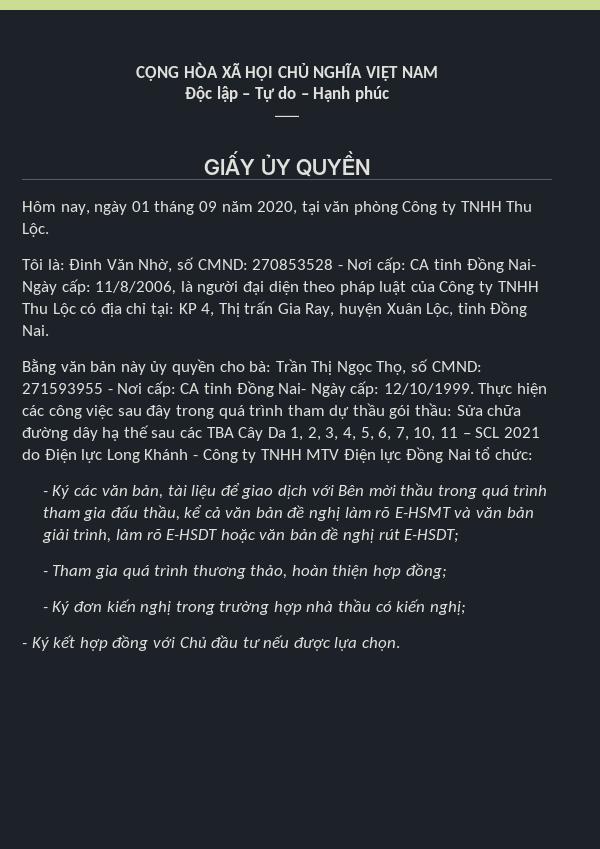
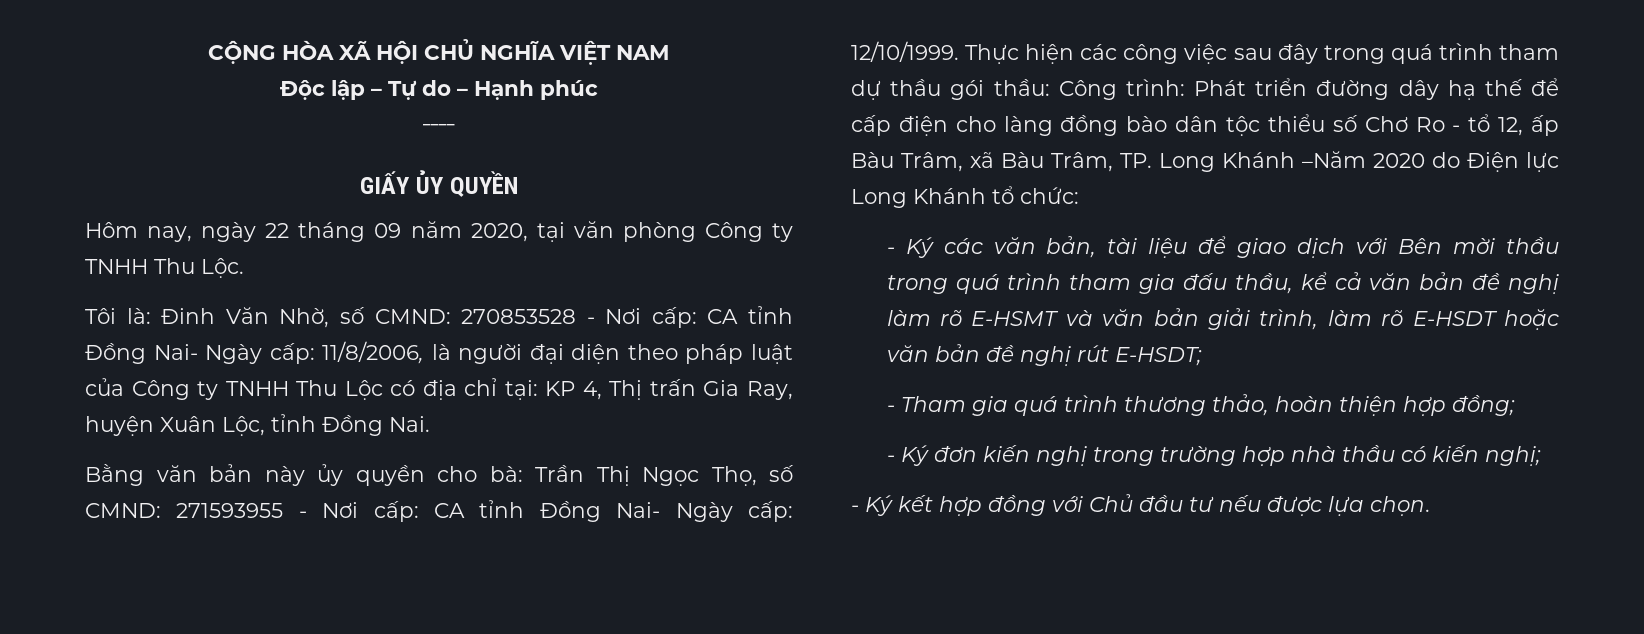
[131,201,150,212] 01 -> [265,223,290,238] 22
[456,405,522,416] [22,425,540,441] Sửa chữa đường dây hạ thế sau các TBA Cây Da 1, 2, 3, 4, 5, 6, 7, 10, 11 – SCL 2021 -> [1058,78,1559,100] [851,114,1559,136] [851,151,1425,172] Công trình: Phát triển đường dây hạ thế để cấp điện cho làng đồng bào dân tộc thiểu số Chơ Ro - tổ 12, ấp Bàu Trâm, xã Bàu Trâm, TP. Long Khánh –Năm 2020
[192,447,471,463] - Công ty TNHH MTV Điện lực Đồng Nai -> (986, 196) none

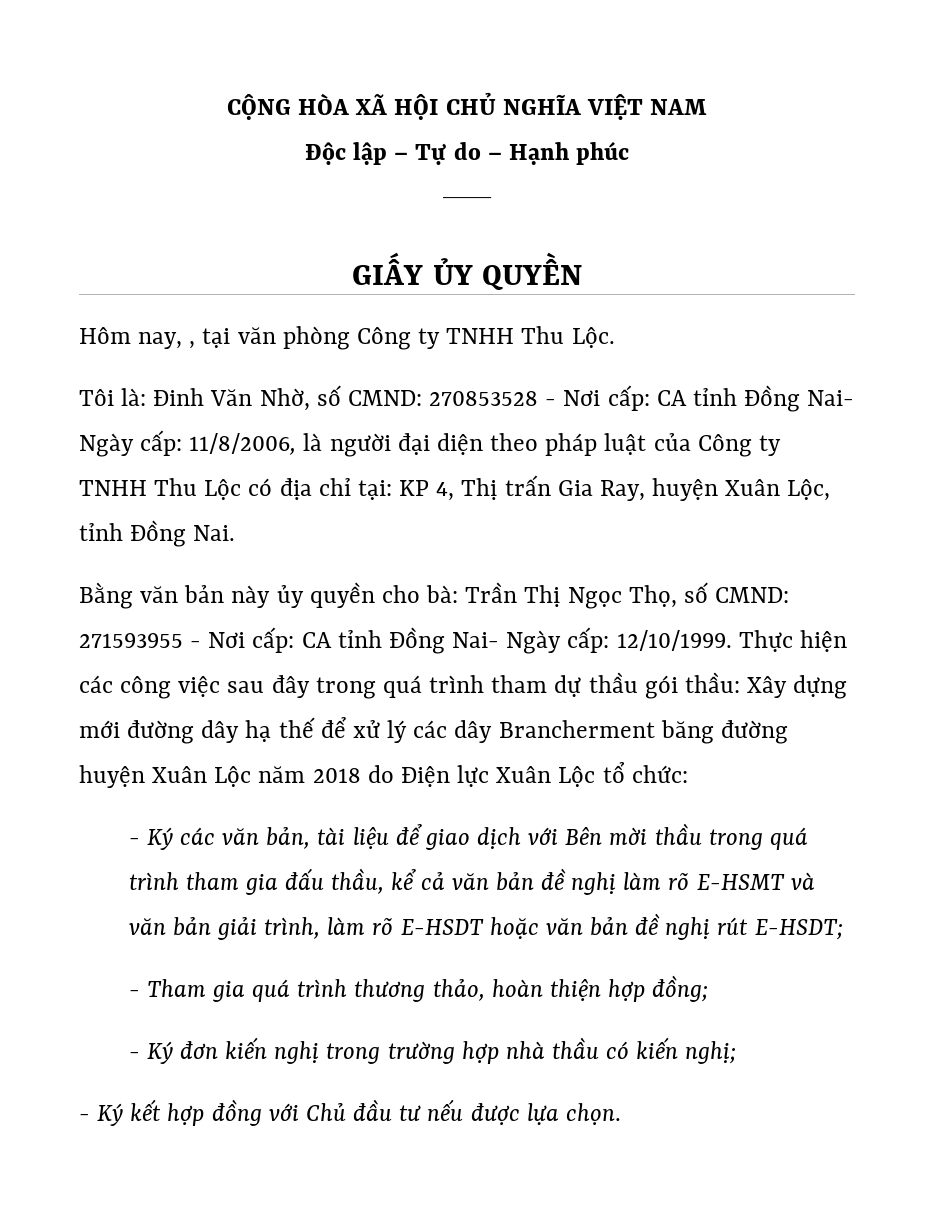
[201,221,528,242] ngày 22 tháng 09 năm 2020, -> [189,341,196,349] ,
[1058,78,1308,100] Công trình: Phát triển -> [747,675,848,699] [79,720,120,738] Xây dựng mới
[851,114,1559,136] [851,151,1425,172] cấp điện cho làng đồng bào dân tộc thiểu số Chơ Ro - tổ 12, ấp Bàu Trâm, xã Bàu Trâm, TP. Long Khánh –Năm 2020 -> [352,720,788,744] [79,765,361,788] xử lý các dây Brancherment băng đường huyện Xuân Lộc năm 2018
[851,188,986,208] Long Khánh -> [496,765,596,787] Xuân Lộc

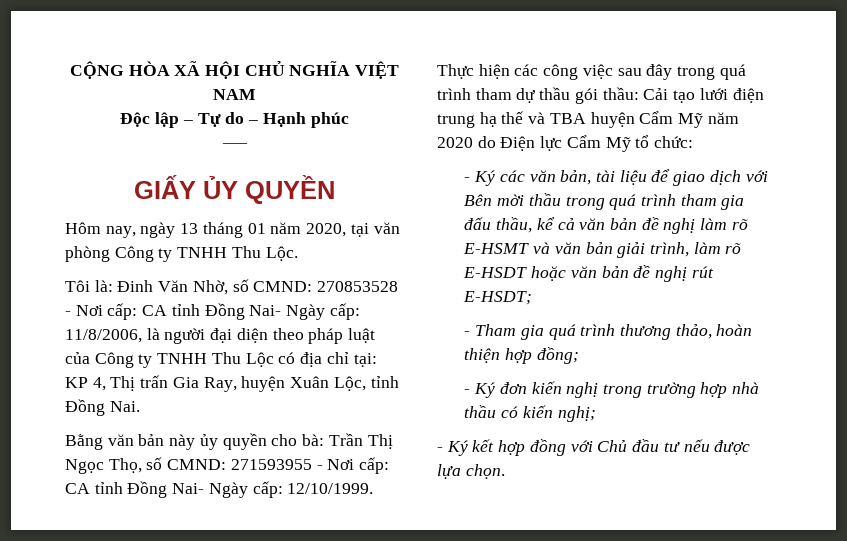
[189,341,196,349] , -> [140,222,347,238] ngày 13 tháng 01 năm 2020,
[747,675,848,699] [79,717,788,744] [79,765,361,788] Xây dựng mới đường dây hạ thế để xử lý các dây Brancherment băng đường huyện Xuân Lộc năm 2018 -> [643,88,764,103] [437,111,739,128] [437,137,473,148] Cải tạo lưới điện trung hạ thế và TBA huyện Cẩm Mỹ năm 2020
[496,765,596,787] Xuân Lộc -> [566,135,631,152] Cẩm Mỹ

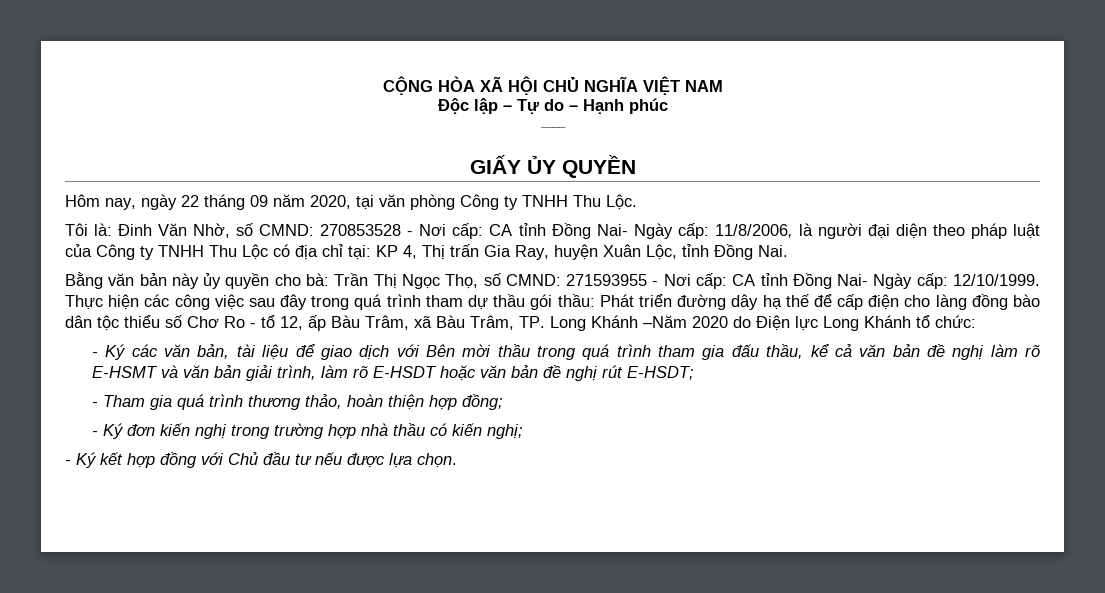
[180,222,266,238] 13 tháng 01 -> [181,194,268,210] 22 tháng 09
[643,88,764,103] [437,111,739,128] Cải tạo lưới điện trung hạ thế và TBA huyện Cẩm Mỹ năm -> [599,294,1041,310] [65,315,687,331] Phát triển đường dây hạ thế để cấp điện cho làng đồng bào dân tộc thiểu số Chơ Ro - tổ 12, ấp Bàu Trâm, xã Bàu Trâm, TP. Long Khánh –Năm
[566,135,631,152] Cẩm Mỹ -> [823,315,911,331] Long Khánh

